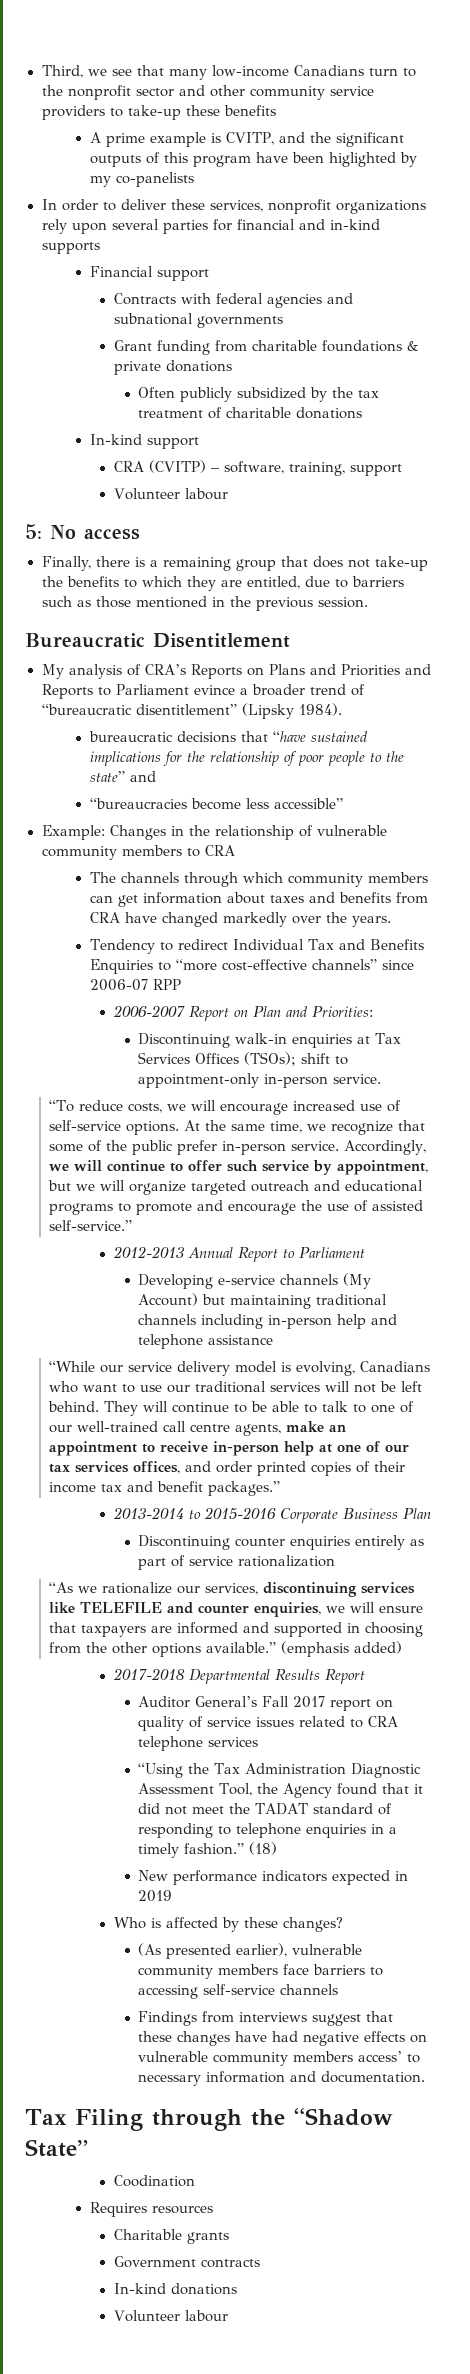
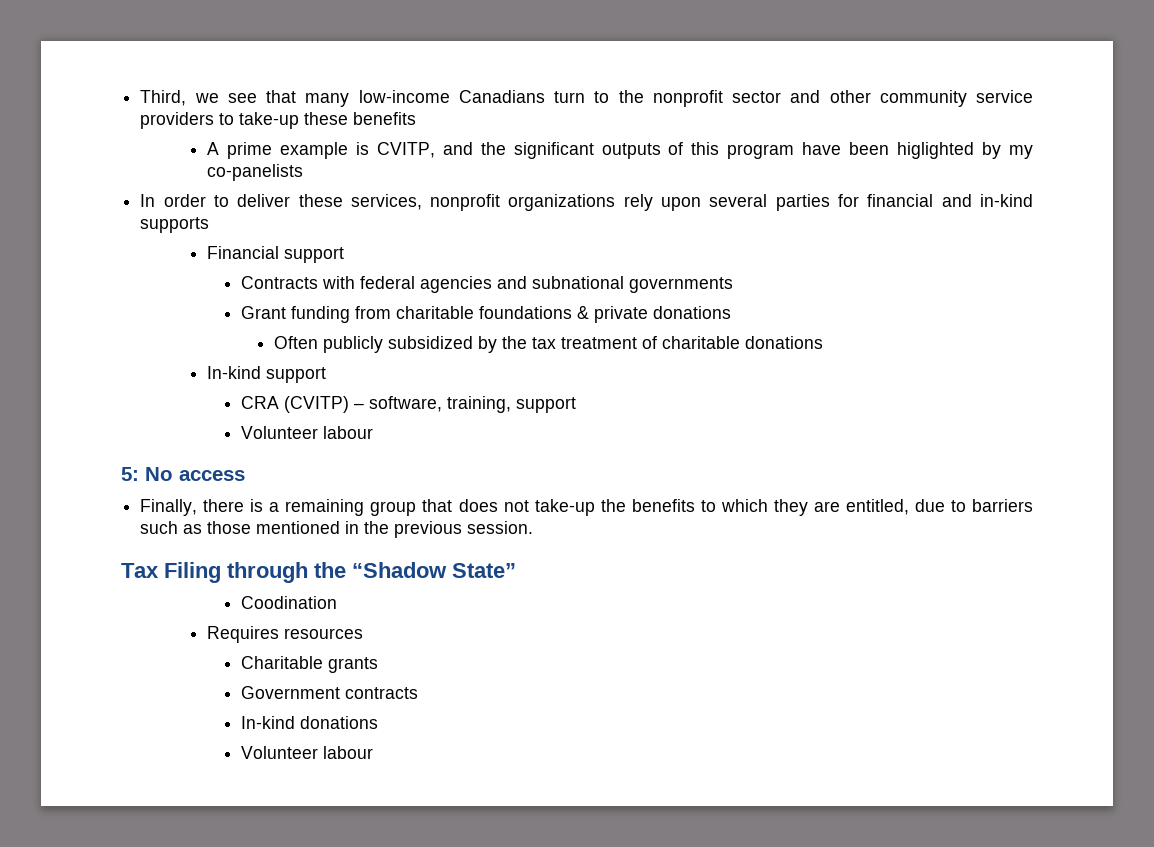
[25,633,290,648] [41,664,431,679] [41,684,365,699] [41,703,342,719] [88,731,368,743] [89,751,404,766] [89,771,156,782] [89,798,343,810] [41,825,387,840] [41,845,235,860] [89,872,428,887] [89,892,428,907] [89,912,391,927] [89,939,424,954] [89,959,414,974] [89,979,181,991] [112,1005,373,1021] [138,1033,402,1048] [138,1052,349,1066] [138,1073,382,1088] [49,1100,402,1115] [49,1120,426,1135] [49,1140,427,1155] [49,1160,429,1175] [48,1180,424,1195] [49,1200,424,1215] [49,1220,133,1231] [112,1246,365,1262] [138,1273,372,1289] [138,1293,388,1309] [138,1314,398,1329] [138,1334,274,1349] [49,1361,431,1376] [49,1381,423,1393] [48,1401,415,1416] [49,1421,347,1436] [49,1441,410,1456] [49,1461,406,1476] [49,1481,281,1496] [112,1507,431,1523] [138,1535,425,1550] [138,1555,336,1570] [49,1582,416,1597] [49,1602,424,1617] [49,1622,424,1637] [49,1641,403,1657] [112,1668,365,1684] [138,1696,394,1711] [138,1716,399,1731] [138,1736,259,1751] [138,1763,422,1778] [138,1783,424,1798] [138,1803,392,1815] [138,1823,398,1838] [138,1842,278,1858] [138,1870,409,1885] [138,1890,173,1902] [113,1917,343,1932] [138,1943,363,1959] [138,1964,384,1979] [138,1984,339,1999] [138,2011,394,2026] [138,2031,428,2046] [138,2051,421,2066] [138,2071,426,2086] // Bureaucratic Disentitlement // My analysis of CRA’s Reports on Plans and Priorities and Reports to Parliament evince a broader trend of “bureaucratic disentitlement” (Lipsky 1984). // bureaucratic decisions that “have sustained implications for the relationship of poor people to the state” and // “bureaucracies become less accessible” // Example: Changes in the relationship of vulnerable community members to CRA // The channels through which community members can get information about taxes and benefits from CRA have changed markedly over the years. // Tendency to redirect Individual Tax and Benefits Enquiries to “more cost-effective channels” since 2006-07 RPP // 2006-2007 Report on Plan and Priorities: // Discontinuing walk-in enquiries at Tax Services Offices (TSOs); shift to appointment-only in-person service. // “To reduce costs, we will encourage increased use of self-service options. At the same time, we recognize that some of the public prefer in-person service. Accordingly, we will continue to offer such service by appointment, but we will organize targeted outreach and educational programs to promote and encourage the use of assisted self-service.” // 2012-2013 Annual Report to Parliament // Developing e-service channels (My Account) but maintaining traditional channels including in-person help and telephone assistance // “While our service delivery model is evolving, Canadians who want to use our traditional services will not be left behind. They will continue to be able to talk to one of our well-trained call centre agents, make an appointment to receive in-person help at one of our tax services offices, and order printed copies of their income tax and benefit packages.” // 2013-2014 to 2015-2016 Corporate Business Plan // Discontinuing counter enquiries entirely as part of service rationalization // “As we rationalize our services, discontinuing services like TELEFILE and counter enquiries, we will ensure that taxpayers are informed and supported in choosing from the other options available.” (emphasis added) // 2017-2018 Departmental Results Report // Auditor General’s Fall 2017 report on quality of service issues related to CRA telephone services // “Using the Tax Administration Diagnostic Assessment Tool, the Agency found that it did not meet the TADAT standard of responding to telephone enquiries in a timely fashion.” (18) // New performance indicators expected in 2019 // Who is affected by these changes? // (As presented earlier), vulnerable community members face barriers to accessing self-service channels // Findings from interviews suggest that these changes have had negative effects on vulnerable community members access’ to necessary information and documentation. -> (534, 527) none

